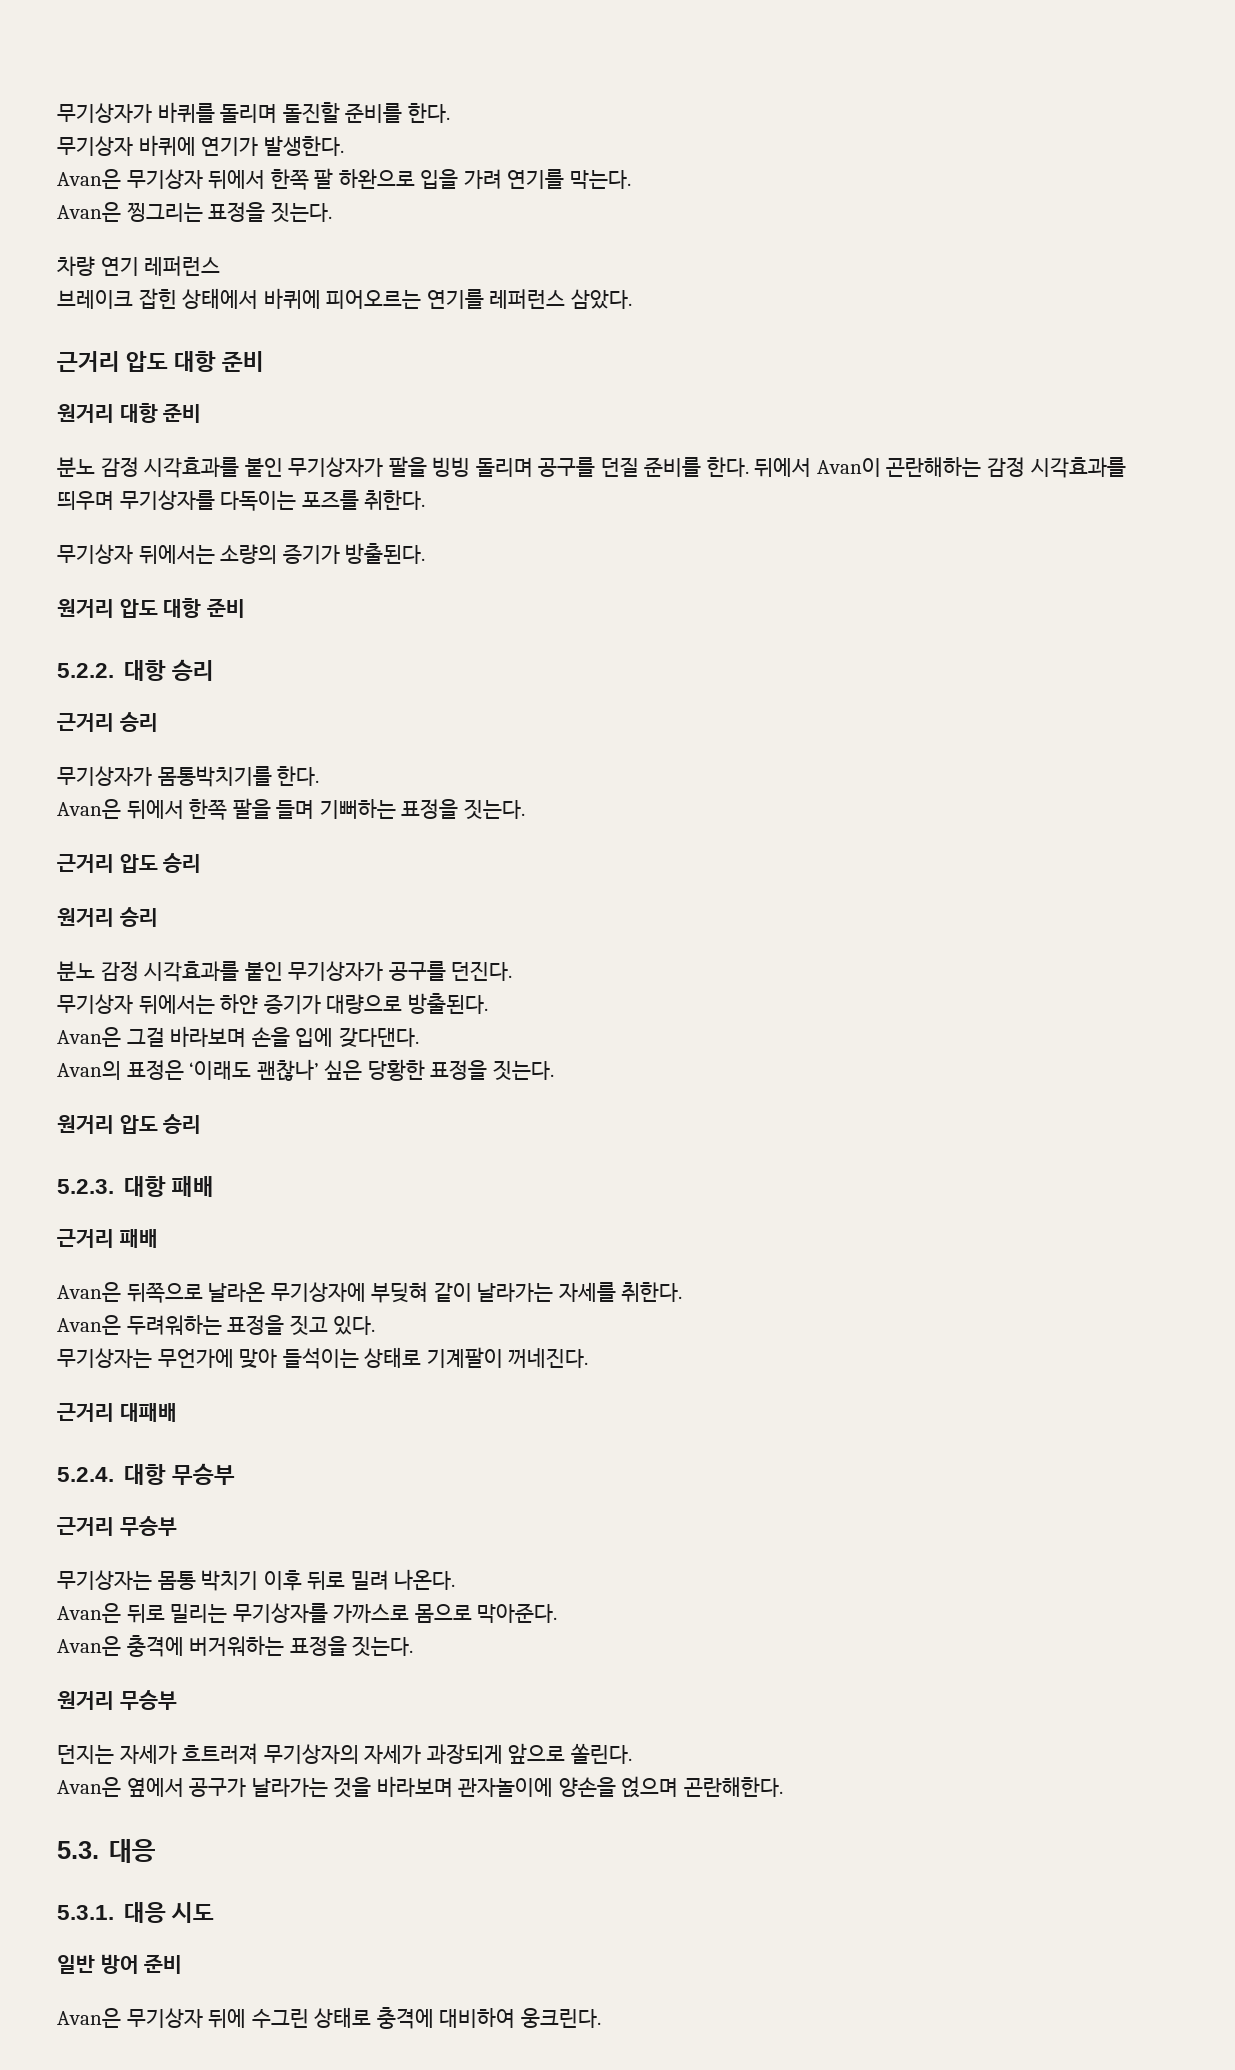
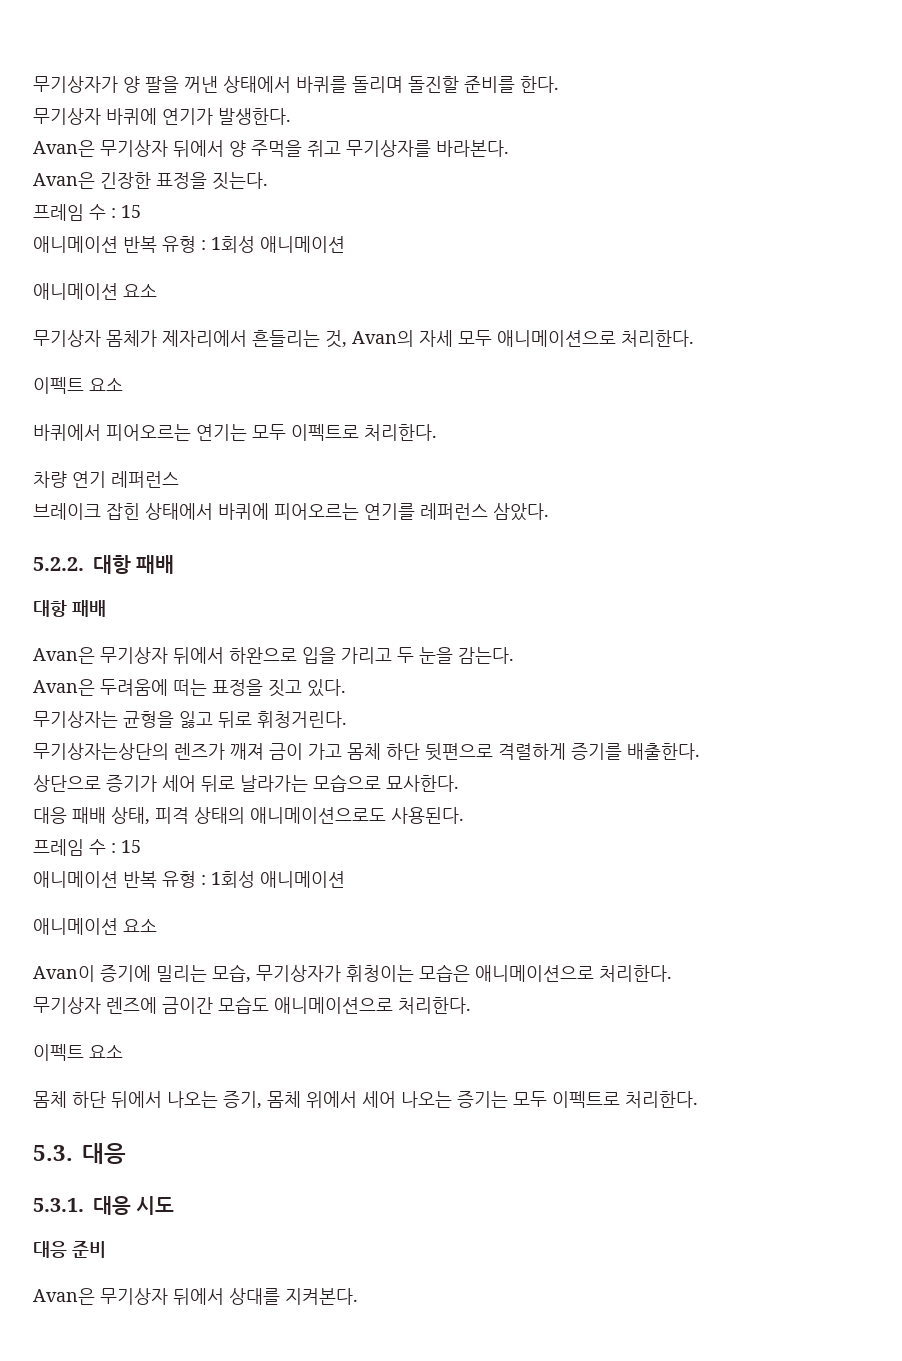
[57,103,152,123] 무기상자가 -> [33,76,291,93] 무기상자가 양 팔을 꺼낸 상태에서
[270,168,631,190] [57,202,332,222] 한쪽 팔 하완으로 입을 가려 연기를 막는다. // Avan은 찡그리는 표정을 짓는다. -> [229,140,509,157] [33,172,268,190] [33,204,141,221] [33,236,345,253] [33,283,157,300] [33,330,694,348] [33,377,123,394] [33,424,437,441] 양 주먹을 쥐고 무기상자를 바라본다. // Avan은 긴장한 표정을 짓는다. // 프레임 수 : 15 // 애니메이션 반복 유형 : 1회성 애니메이션 // 애니메이션 요소 // 무기상자 몸체가 제자리에서 흔들리는 것, Avan의 자세 모두 애니메이션으로 처리한다. // 이펙트 요소 // 바퀴에서 피어오르는 연기는 모두 이펙트로 처리한다.
[57,351,265,372] [57,403,202,423] [57,456,1126,478] [57,490,426,511] [57,543,426,564] [57,598,245,618] [57,659,215,681] [57,712,158,732] [57,766,320,787] [57,798,525,820] [57,853,202,873] [57,907,158,927] [57,961,513,982] [57,993,488,1014] [57,1026,419,1047] [57,1059,554,1081] [57,1114,202,1134] [57,1176,215,1197] [57,1229,114,1248] 근거리 압도 대항 준비 // 원거리 대항 준비 // 분노 감정 시각효과를 붙인 무기상자가 팔을 빙빙 돌리며 공구를 던질 준비를 한다. 뒤에서 Avan이 곤란해하는 감정 시각효과를 띄우며 무기상자를 다독이는 포즈를 취한다. // 무기상자 뒤에서는 소량의 증기가 방출된다. // 원거리 압도 대항 준비 // 5.2.2. 대항 승리 // 근거리 승리 // 무기상자가 몸통박치기를 한다. // Avan은 뒤에서 한쪽 팔을 들며 기뻐하는 표정을 짓는다. // 근거리 압도 승리 // 원거리 승리 // 분노 감정 시각효과를 붙인 무기상자가 공구를 던진다. // 무기상자 뒤에서는 하얀 증기가 대량으로 방출된다. // Avan은 그걸 바라보며 손을 입에 갖다댄다. // Avan의 표정은 ‘이래도 괜찮나’ 싶은 당황한 표정을 짓는다. // 원거리 압도 승리 // 5.2.3. 대항 패배 // 근거리 -> [33,555,175,574] [33,600,67,617] 5.2.2. 대항 패배 // 대항
[126,1282,683,1303] [57,1315,222,1335] 뒤쪽으로 날라온 무기상자에 부딪혀 같이 날라가는 자세를 취한다. // Avan은 두려워하는 -> [100,647,514,664] [33,679,207,696] 무기상자 뒤에서 하완으로 입을 가리고 두 눈을 감는다. // Avan은 두려움에 떠는
[157,1347,589,1369] [57,1403,177,1422] [57,1463,236,1485] [57,1516,177,1536] [57,1569,456,1591] [57,1603,558,1623] [57,1635,414,1657] [57,1690,177,1710] [57,1743,632,1764] [57,1776,783,1798] 무언가에 맞아 들석이는 상태로 기계팔이 꺼네진다. // 근거리 대패배 // 5.2.4. 대항 무승부 // 근거리 무승부 // 무기상자는 몸통 박치기 이후 뒤로 밀려 나온다. // Avan은 뒤로 밀리는 무기상자를 가까스로 몸으로 막아준다. // Avan은 충격에 버거워하는 표정을 짓는다. // 원거리 무승부 // 던지는 자세가 흐트러져 무기상자의 자세가 과장되게 앞으로 쏠린다. // Avan은 옆에서 공구가 날라가는 것을 바라보며 관자놀이에 양손을 얹으며 곤란해한다. -> [123,711,347,728] [33,743,700,761] [33,774,459,792] [33,807,464,825] [33,839,141,856] [33,871,345,888] [33,918,157,935] [33,964,672,983] [33,996,471,1014] [33,1044,123,1061] [33,1091,698,1109] 균형을 잃고 뒤로 휘청거린다. // 무기상자는상단의 렌즈가 깨져 금이 가고 몸체 하단 뒷편으로 격렬하게 증기를 배출한다. // 상단으로 증기가 세어 뒤로 날라가는 모습으로 묘사한다. // 대응 패배 상태, 피격 상태의 애니메이션으로도 사용된다. // 프레임 수 : 15 // 애니메이션 반복 유형 : 1회성 애니메이션 // 애니메이션 요소 // Avan이 증기에 밀리는 모습, 무기상자가 휘청이는 모습은 애니메이션으로 처리한다. // 무기상자 렌즈에 금이간 모습도 애니메이션으로 처리한다. // 이펙트 요소 // 몸체 하단 뒤에서 나오는 증기, 몸체 위에서 세어 나오는 증기는 모두 이펙트로 처리한다.
[57,1954,139,1974] 일반 방어 -> [33,1241,67,1258] 대응
[208,2007,601,2029] 뒤에 수그린 상태로 충격에 대비하여 웅크린다. -> [173,1288,358,1305] 뒤에서 상대를 지켜본다.

